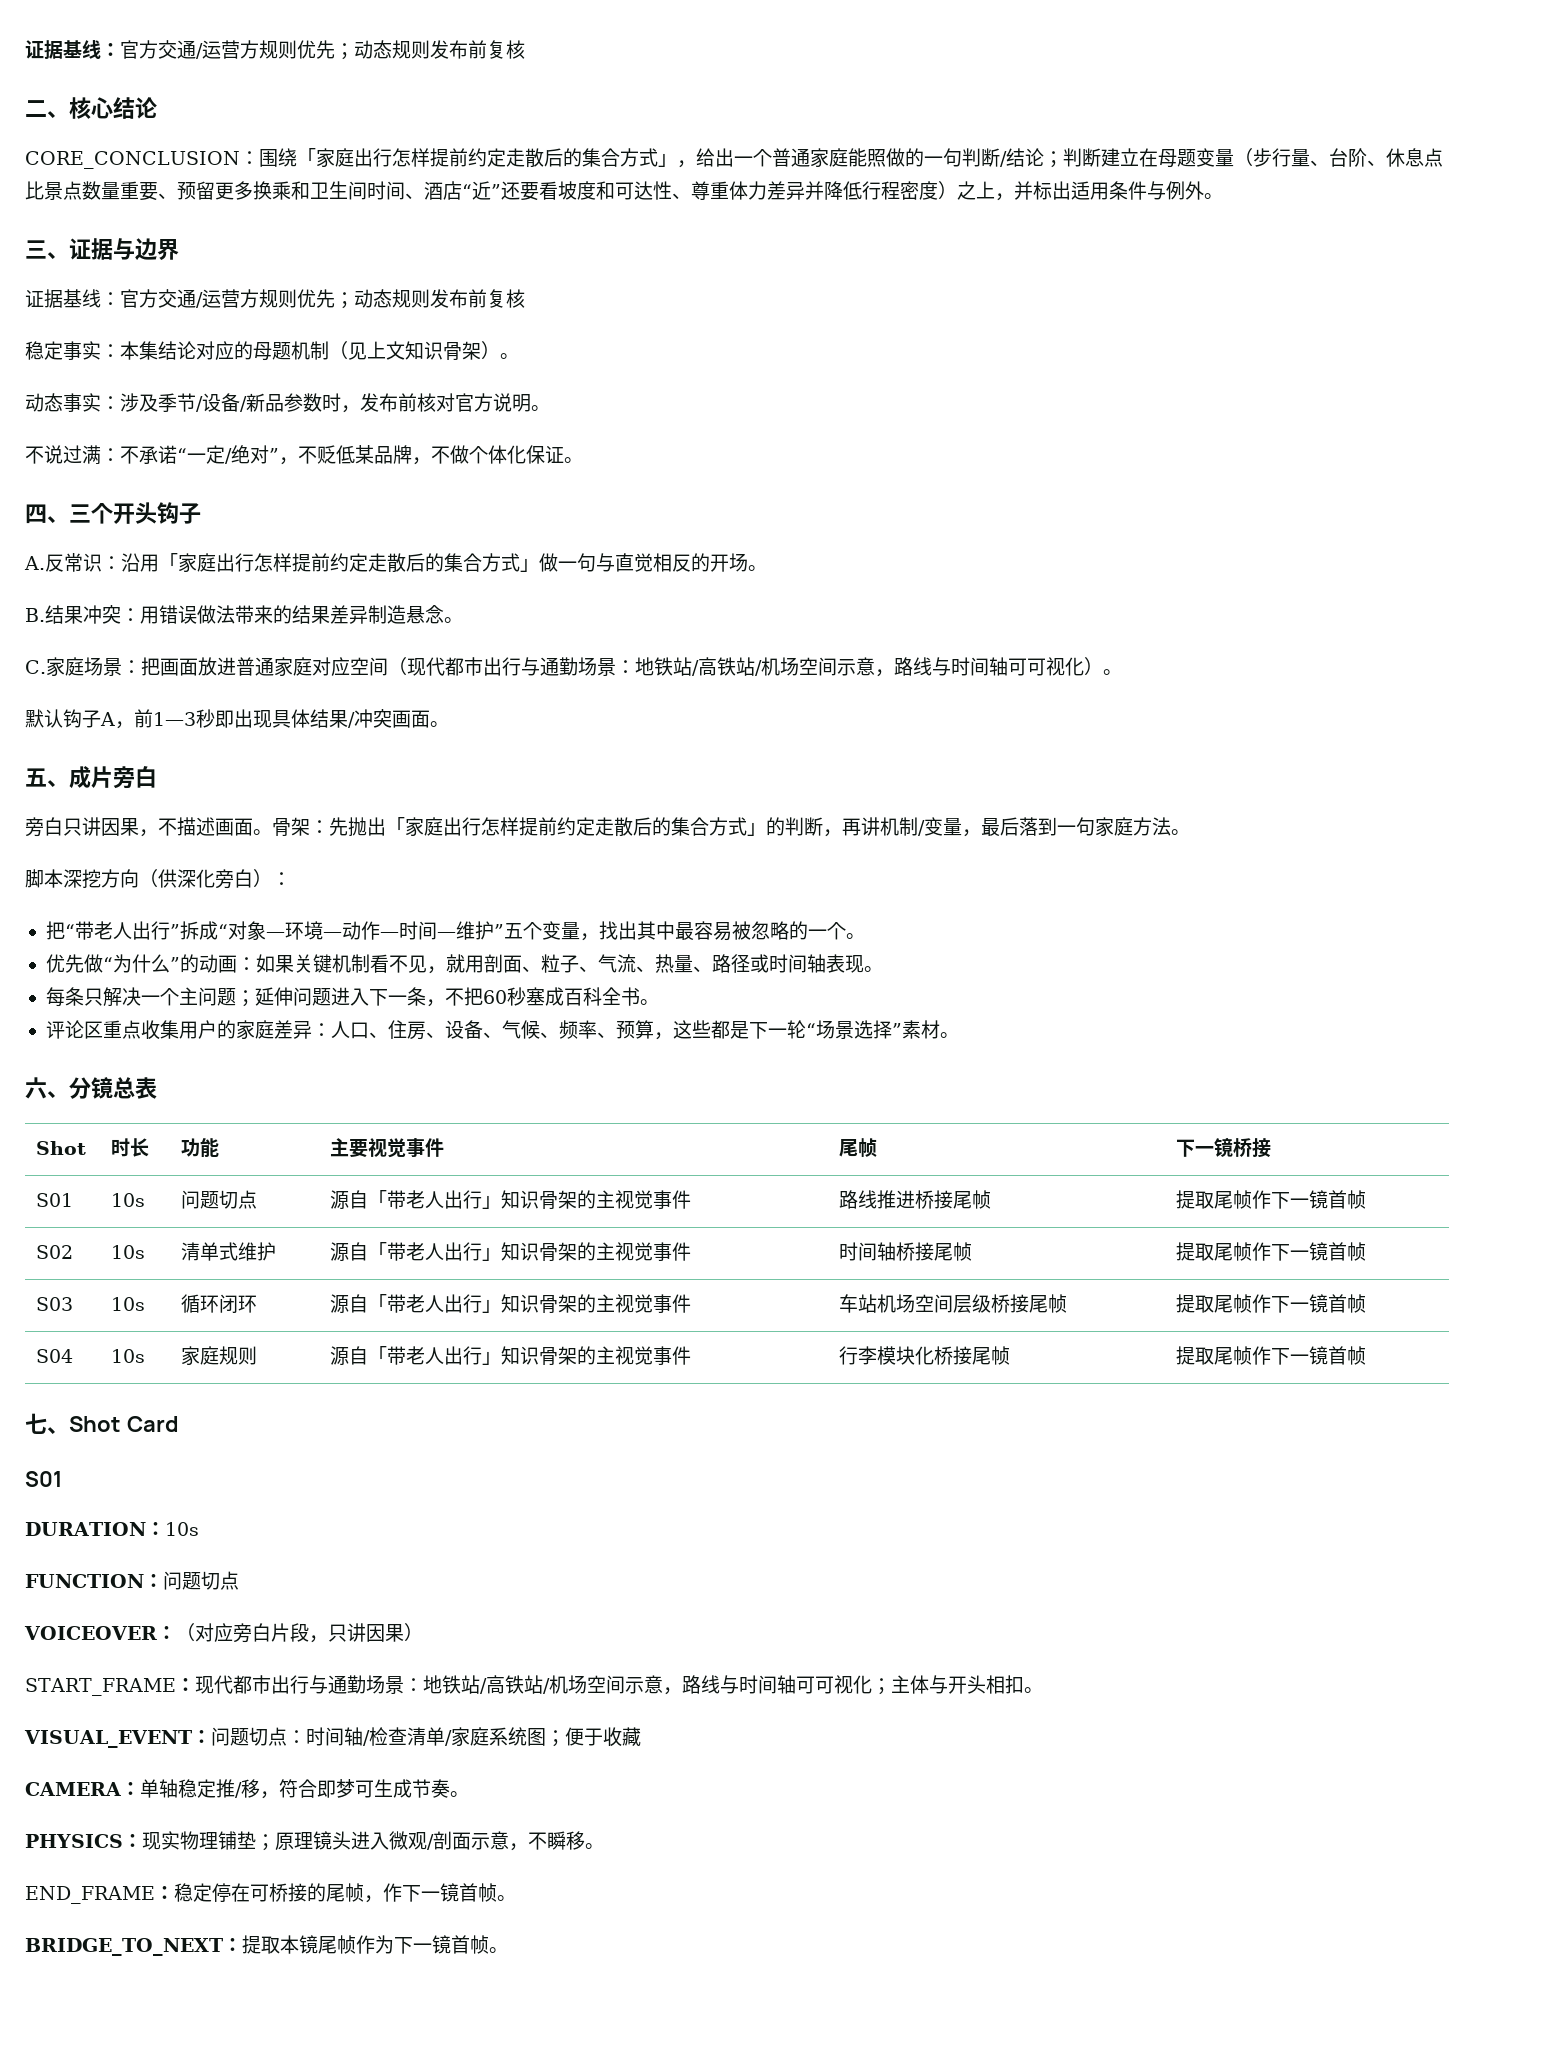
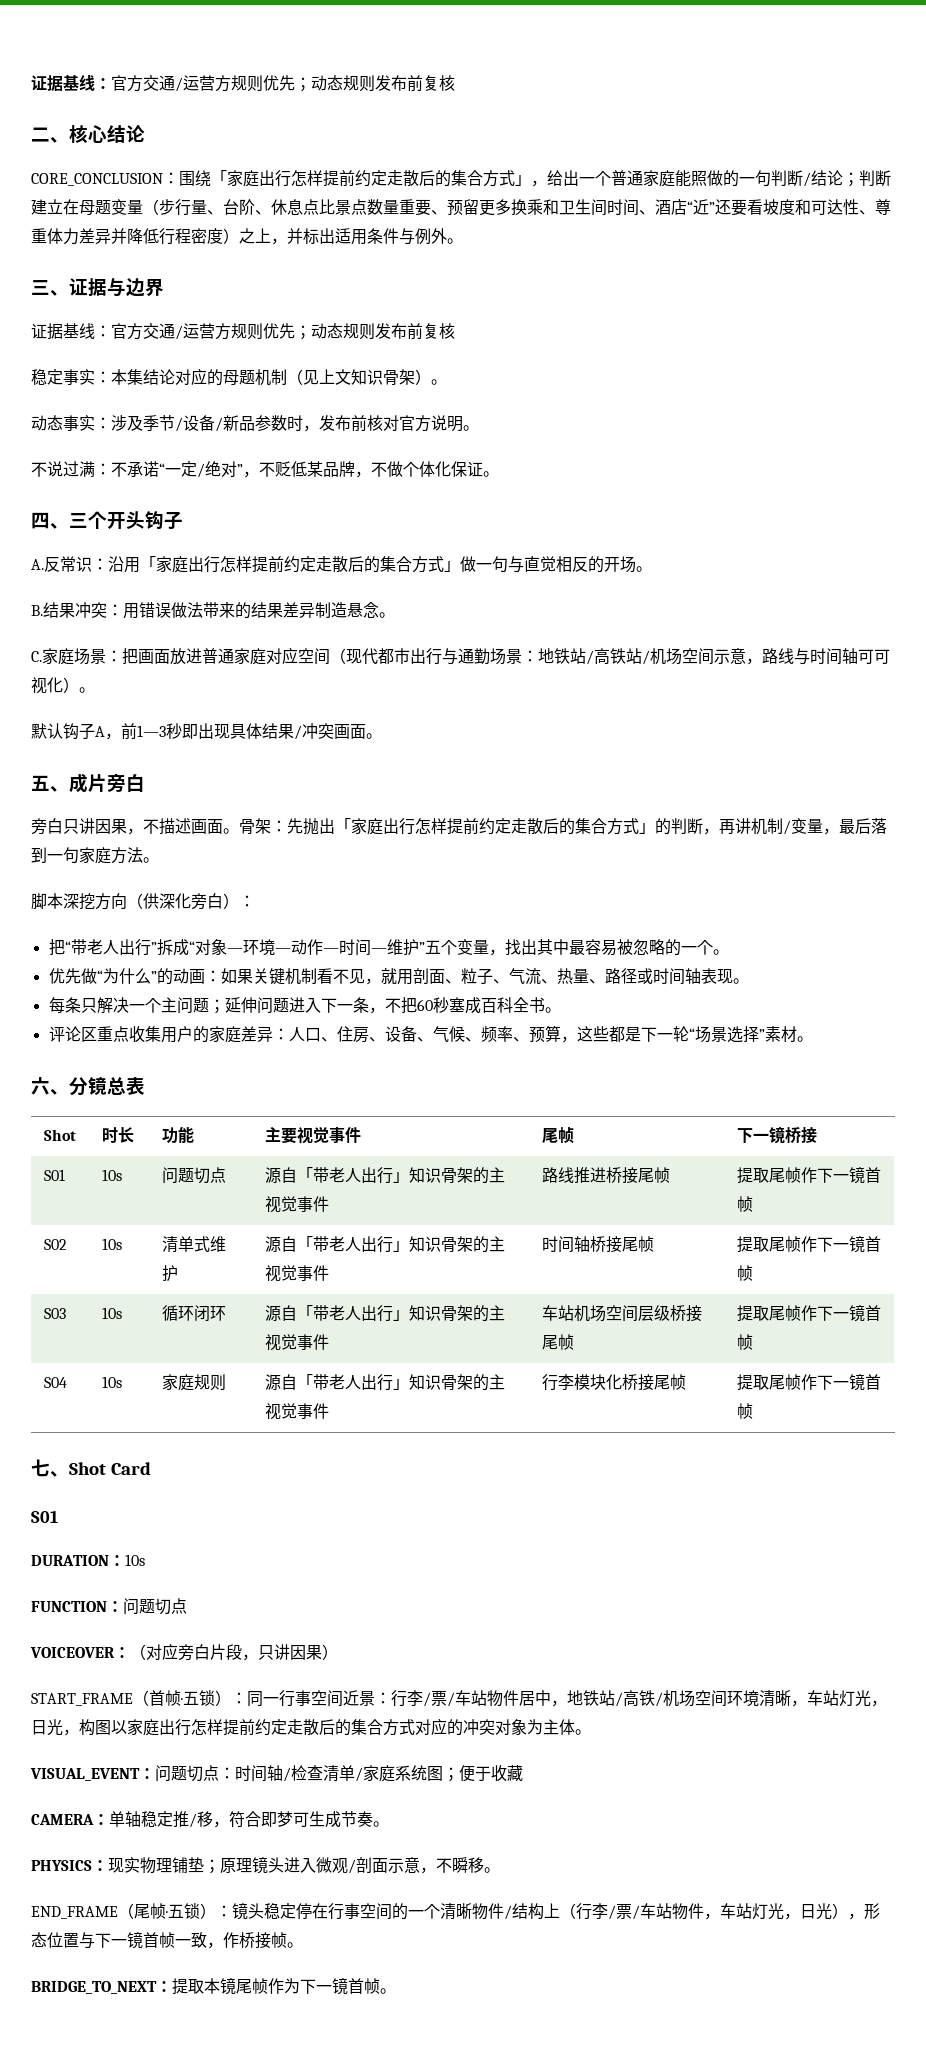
[175,1675,1024,1695] ：现代都市出行与通勤场景：地铁站/高铁站/机场空间示意，路线与时间轴可可视化；主体与开头相扣 -> [133,1690,887,1707] [31,1718,575,1736] （首帧·五锁）：同一行事空间近景：行李/票/车站物件居中，地铁站/高铁/机场空间环境清晰，车站灯光，日光，构图以家庭出行怎样提前约定走散后的集合方式对应的冲突对象为主体
[155,1883,478,1903] ：稳定停在可桥接的尾帧，作下一镜首 -> [118,1902,880,1920] [31,1931,271,1949] （尾帧·五锁）：镜头稳定停在行事空间的一个清晰物件/结构上（行李/票/车站物件，车站灯光，日光），形态位置与下一镜首帧一致，作桥接

